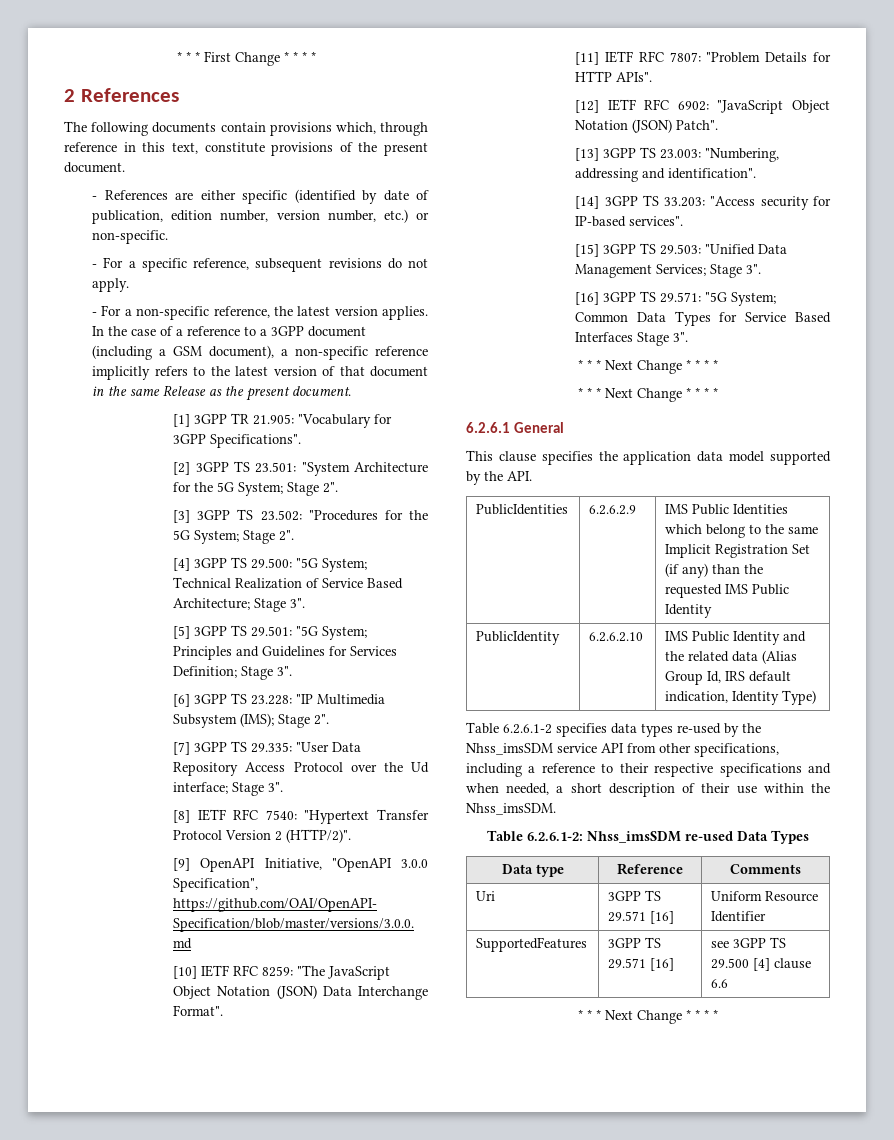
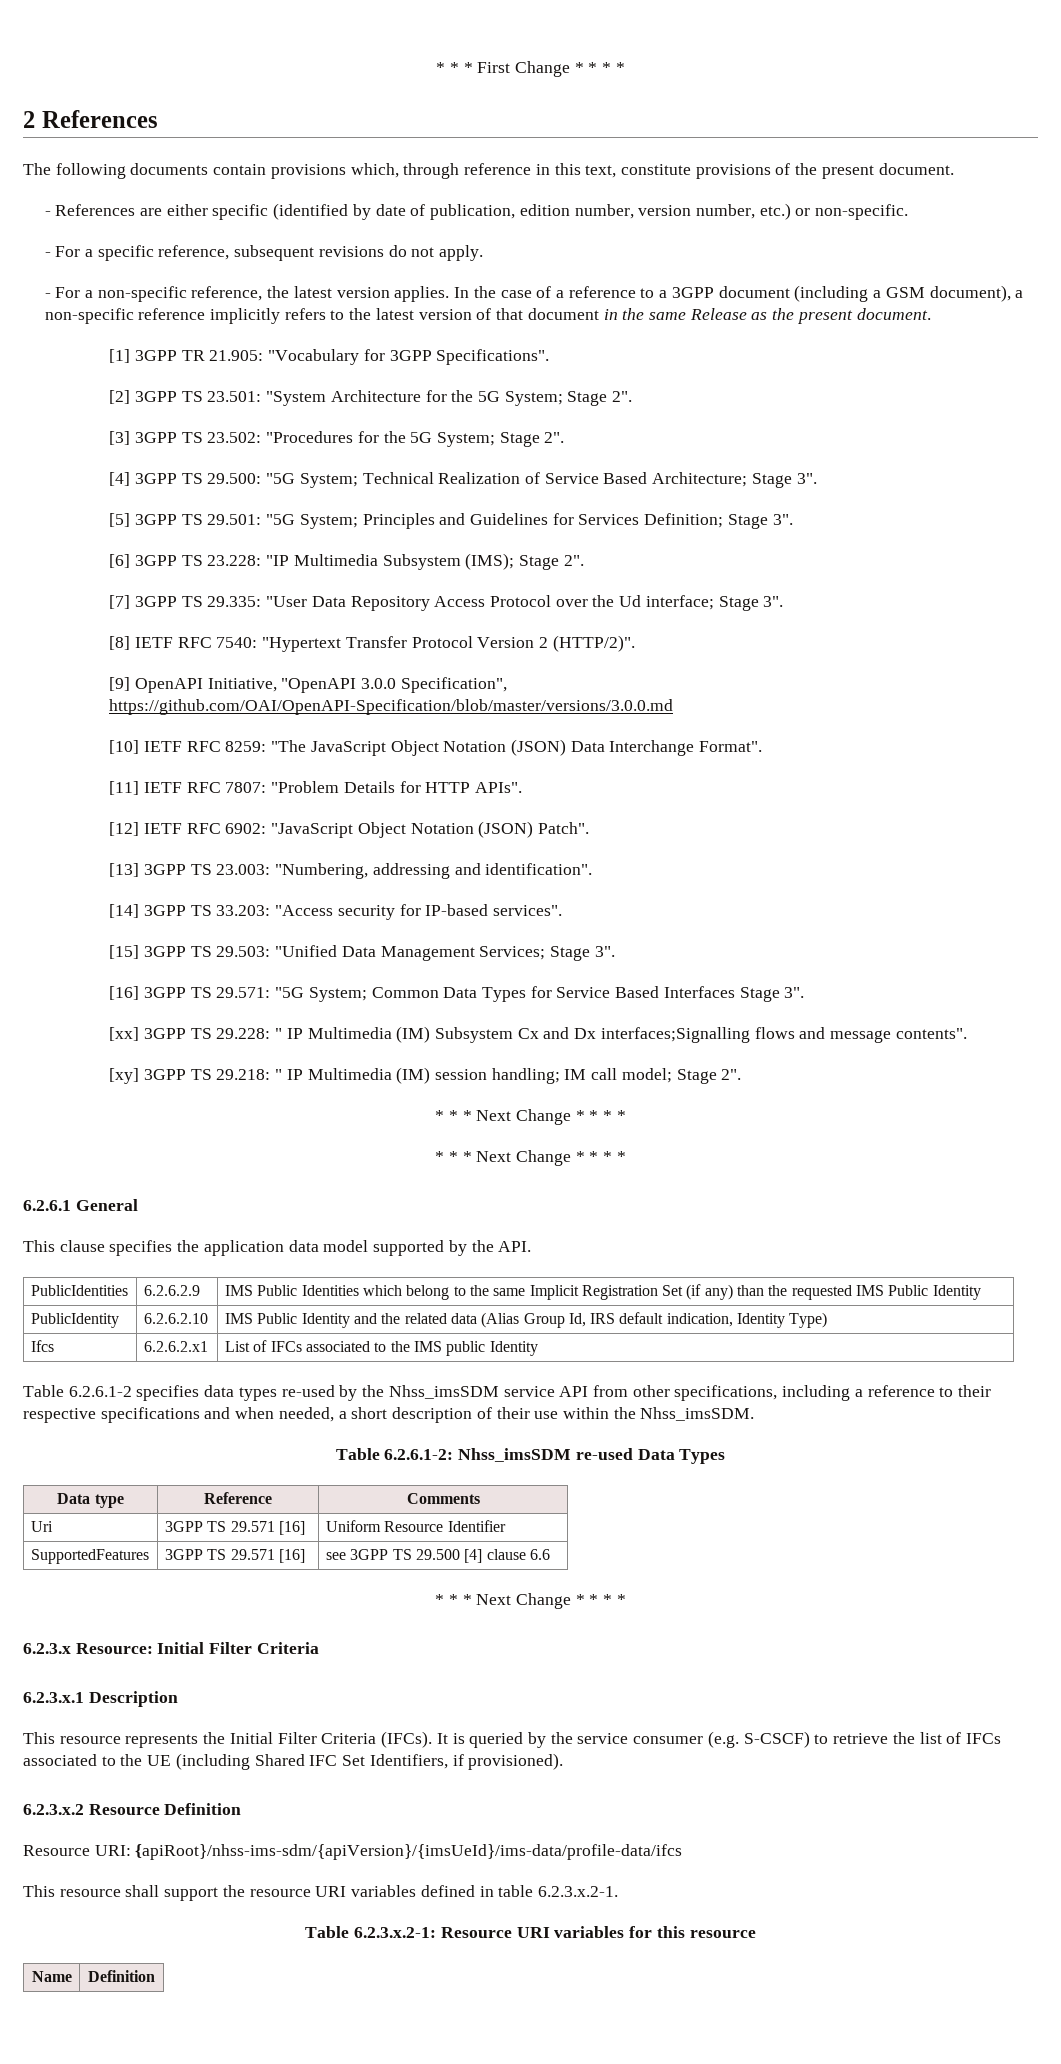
(689, 337) none -> [109,1026,967,1043] [109,1067,742,1084] // [xx] 3GPP TS 29.228: " IP Multimedia (IM) Subsystem Cx and Dx interfaces;Signalling flows and message contents". // [xy] 3GPP TS 29.218: " IP Multimedia (IM) session handling; IM call model; Stage 2".
(817, 697) none -> [30,1340,54,1352] [143,1341,208,1352] [224,1340,538,1356] // Ifcs | 6.2.6.2.x1 | List of IFCs associated to the IMS public Identity
(718, 1014) none -> [23,1642,319,1654] [23,1691,178,1707] [23,1731,1001,1748] [23,1753,564,1770] [23,1803,242,1815] [23,1844,683,1860] [23,1885,618,1901] [305,1926,756,1938] [31,1971,72,1982] [88,1970,155,1982] // 6.2.3.x Resource: Initial Filter Criteria // 6.2.3.x.1 Description // This resource represents the Initial Filter Criteria (IFCs). It is queried by the service consumer (e.g. S-CSCF) to retrieve the list of IFCs associated to the UE (including Shared IFC Set Identifiers, if provisioned). // 6.2.3.x.2 Resource Definition // Resource URI: {apiRoot}/nhss-ims-sdm/{apiVersion}/{imsUeId}/ims-data/profile-data/ifcs // This resource shall support the resource URI variables defined in table 6.2.3.x.2-1. // Table 6.2.3.x.2-1: Resource URI variables for this resource // Name | Definition

